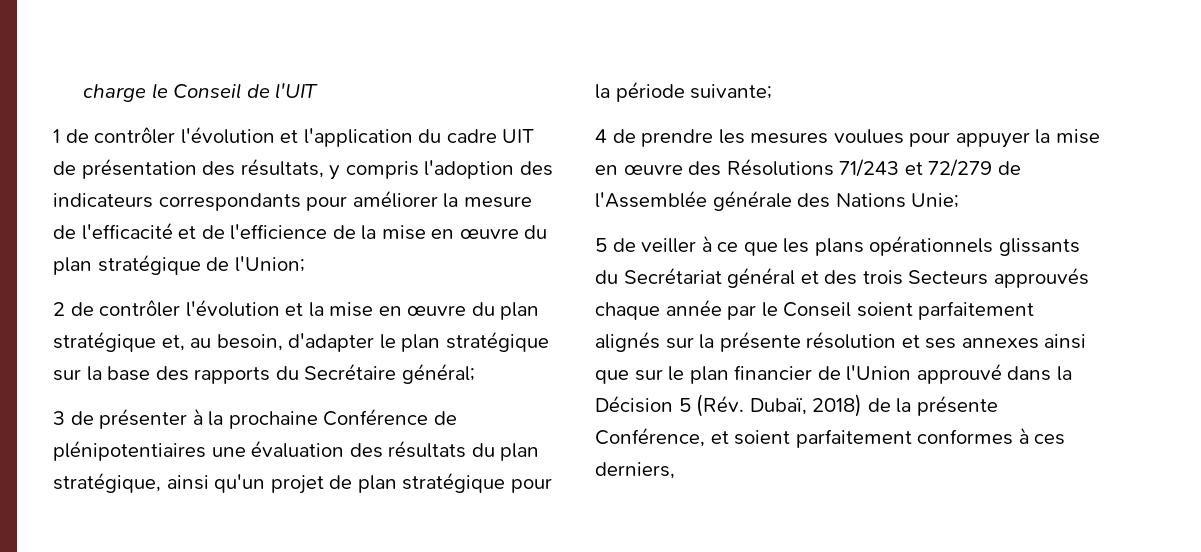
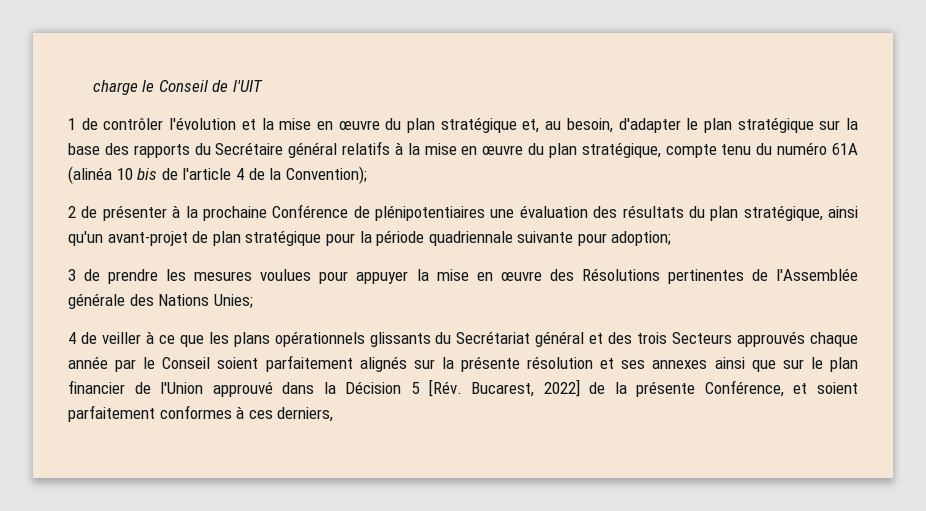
[303,128,535,147] [53,158,553,180] [53,190,532,211] [53,222,548,240] [53,254,305,275] [53,299,304,317] l'application du cadre UIT de présentation des résultats, y compris l'adoption des indicateurs correspondants pour améliorer la mesure de l'efficacité et de l'efficience de la mise en œuvre du plan stratégique de l'Union; // 2 de contrôler l'évolution et -> (256, 124) none
[401,363,475,384] [53,411,65,425] général; // 3 -> [288,141,859,158] [68,166,367,184] [68,206,76,218] général relatifs à la mise en œuvre du plan stratégique, compte tenu du numéro 61A (alinéa 10 bis de l'article 4 de la Convention); // 2
[270,475,324,494] projet -> [107,231,188,246] avant-projet
[690,84,773,99] [595,129,607,143] suivante; // 4 -> [428,231,672,246] [68,269,76,281] quadriennale suivante pour adoption; // 3
[839,159,993,177] 71/243 et 72/279 -> [667,269,744,284] pertinentes
[911,193,960,208] [595,238,607,252] Unie; // 5 -> [213,294,253,308] [68,332,76,344] Unies; // 4
[696,394,863,417] (Rév. Dubaï, 2018) -> [428,379,580,397] [Rév. Bucarest, 2022]

